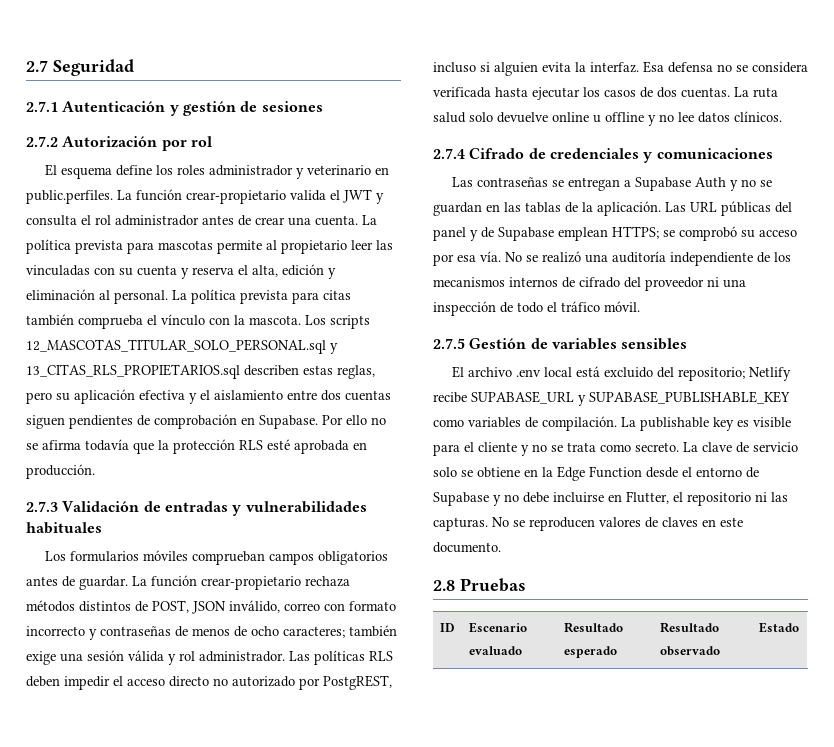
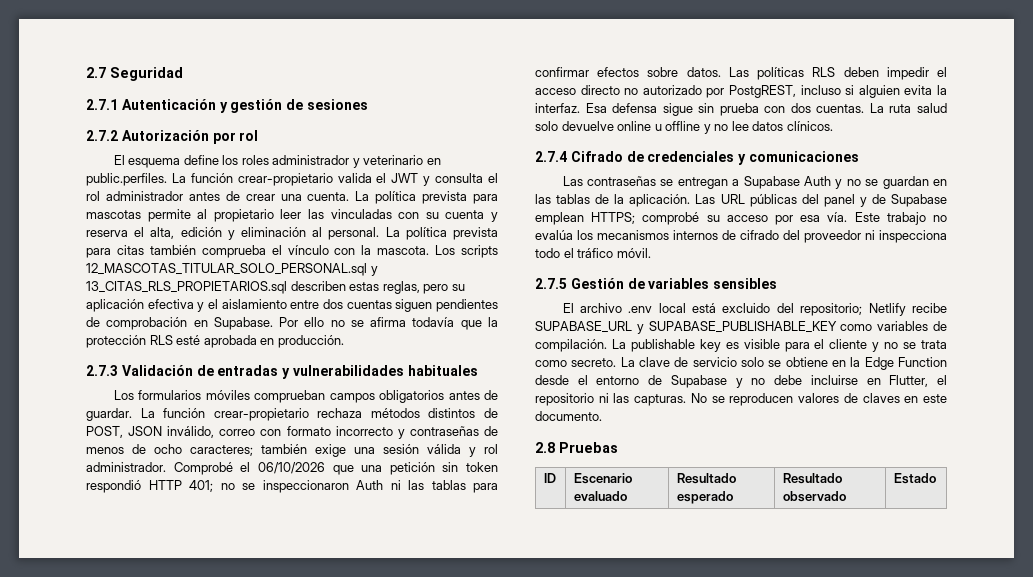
(285, 656) none -> [173,462,498,475] [86,480,498,493] [535,67,721,77] Comprobé el 06/10/2026 que una petición sin token respondió HTTP 401; no se inspeccionaron Auth ni las tablas para confirmar efectos sobre datos.
[717,62,808,73] [433,87,653,100] no se considera verificada hasta ejecutar los casos de -> [662,103,786,116] sigue sin prueba con
[663,226,737,241] se comprobó -> [642,212,700,225] comprobé
[505,251,770,266] No se realizó una auditoría independiente de -> [854,212,947,225] [535,230,573,240] Este trabajo no evalúa
[723,279,746,288] [433,301,513,316] una inspección de -> [879,230,947,243] inspecciona

